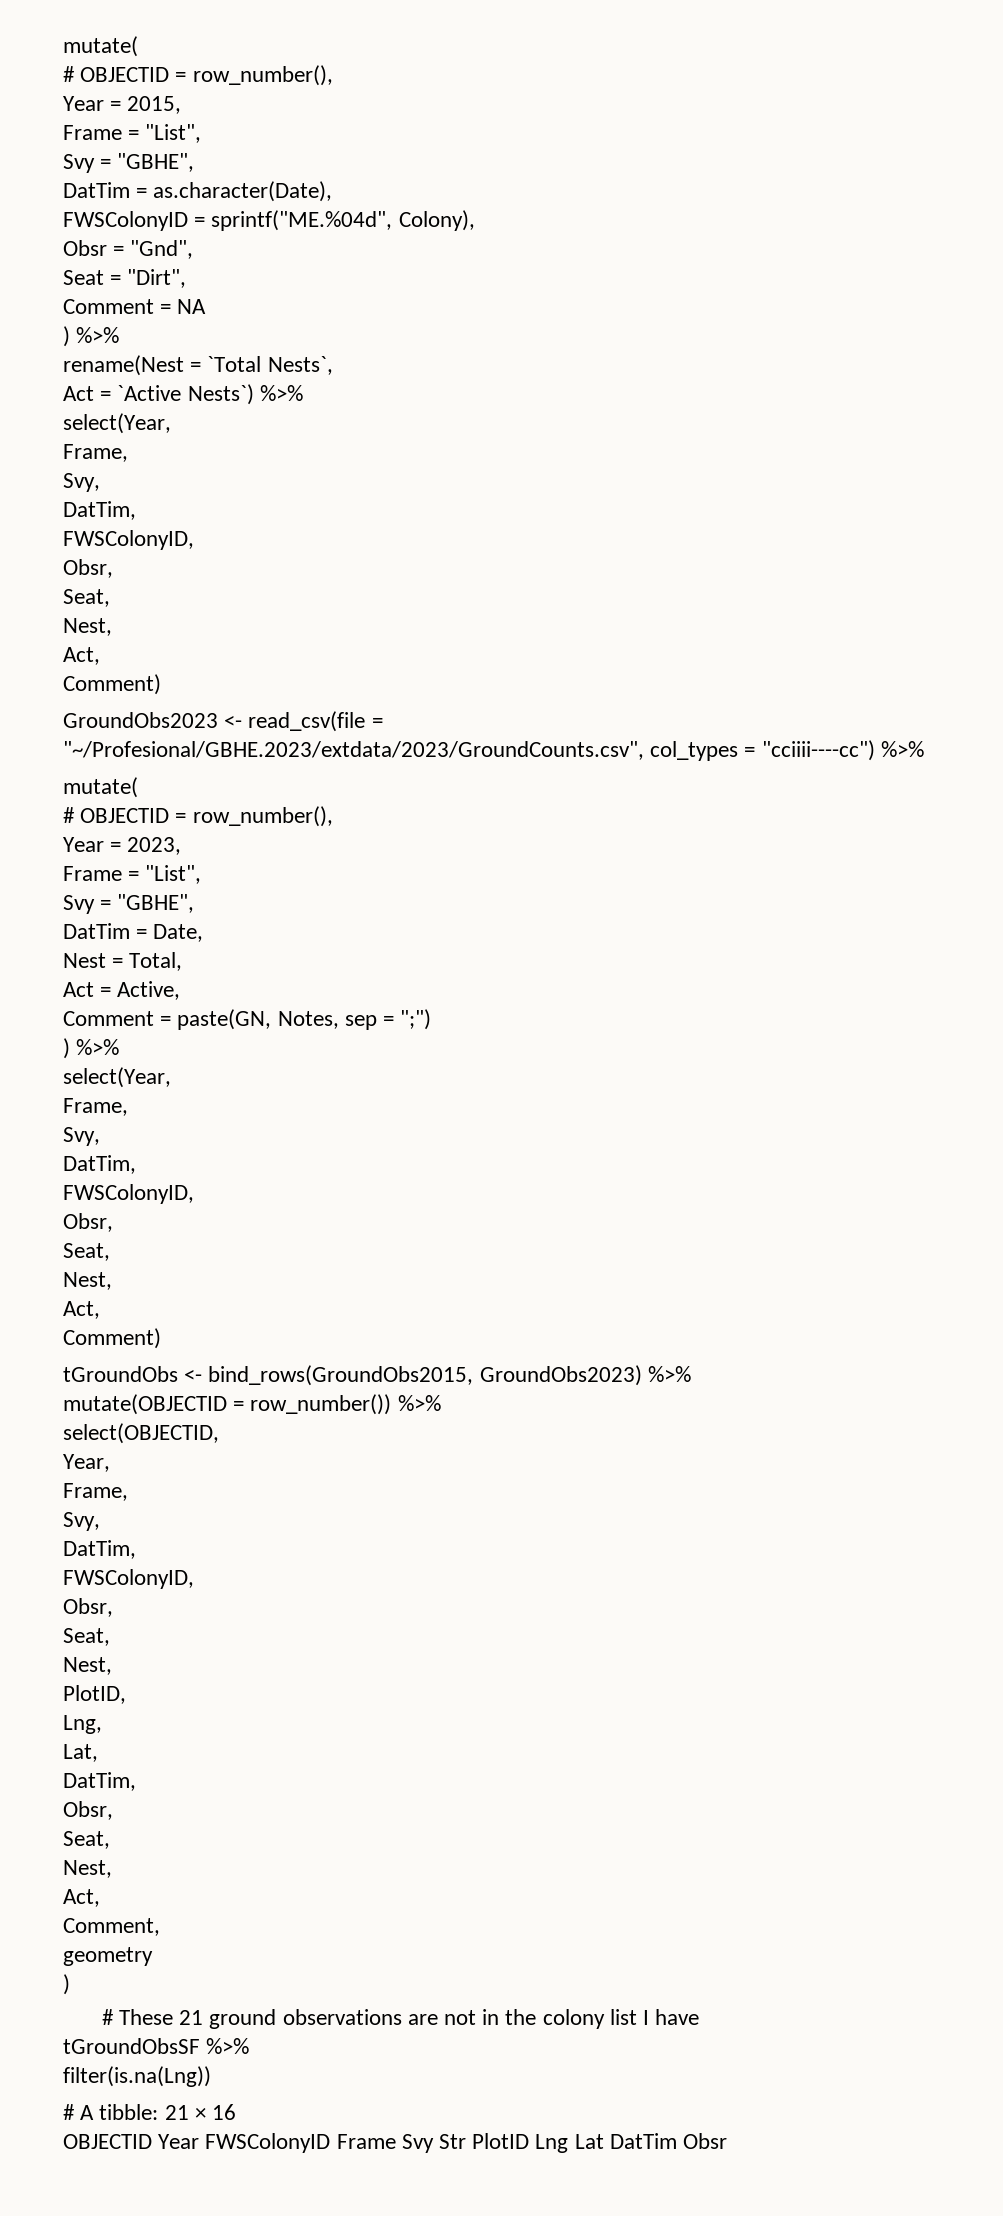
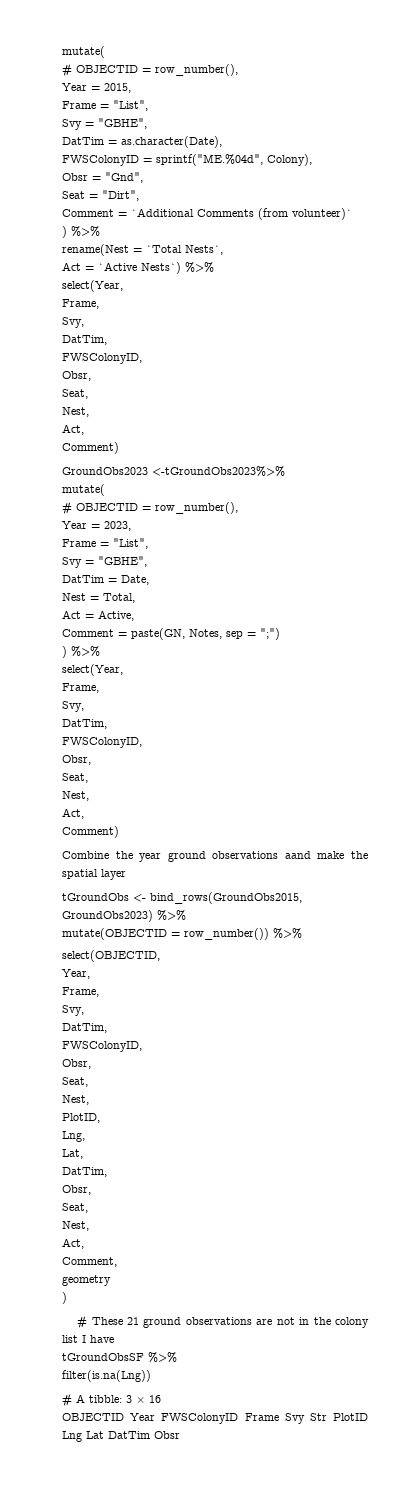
[177,299,207,314] NA -> [131,208,352,220] `Additional Comments (from volunteer)`
[224,711,383,732] [63,740,924,761] <- read_csv(file = "~/Profesional/GBHE.2023/extdata/2023/GroundCounts.csv", col_types = "cciiii----cc") %>% -> [152,466,285,477] <-tGroundObs2023%>%
(161, 1338) none -> [62,851,368,862] [62,869,126,880] // Combine the year ground observations aand make the spatial layer
[164,2105,189,2120] 21 -> [126,1395,132,1403] 3

